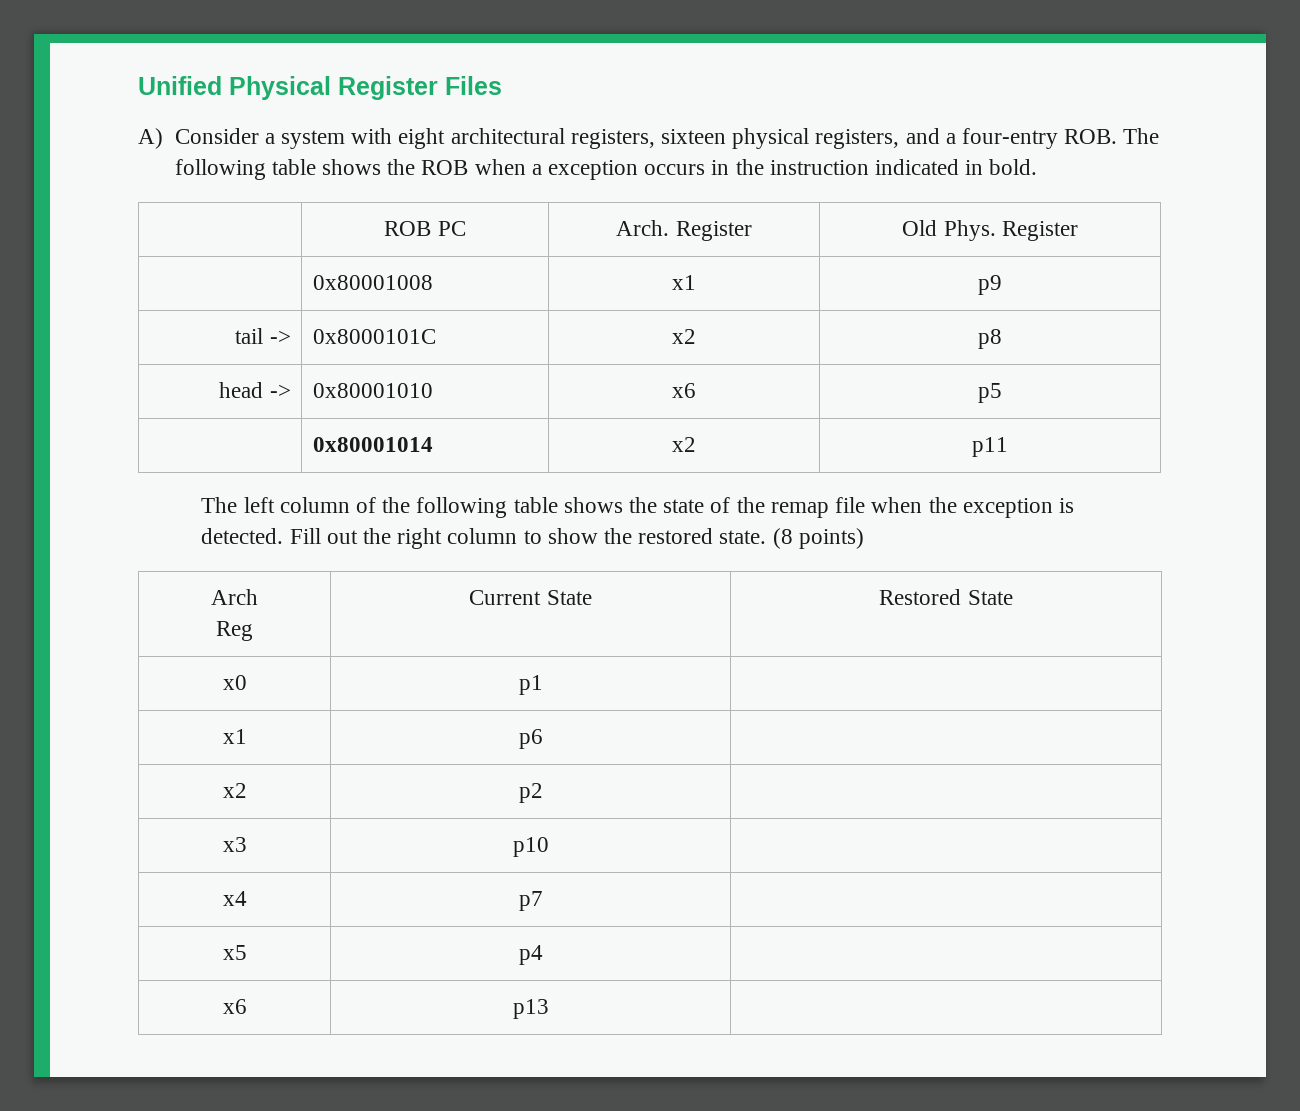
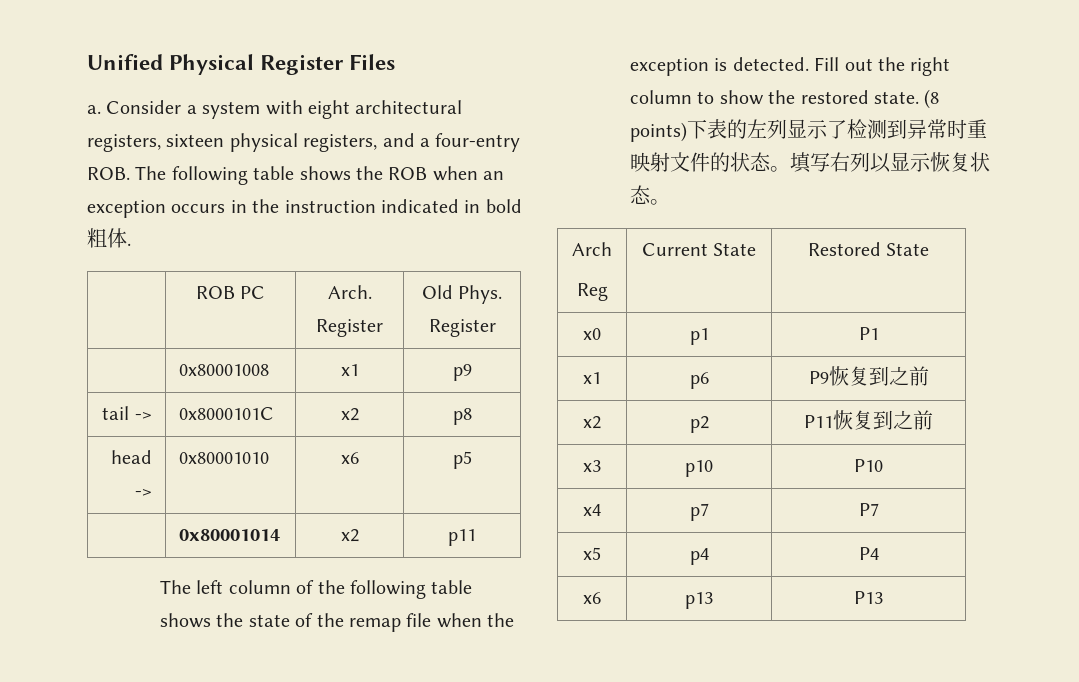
[138,128,163,149] A) -> [87,105,101,114] a.
[531,164,542,175] a -> [483,171,505,180] an
[989,159,1038,175] bold. -> [485,199,522,213] [87,228,131,248] bold粗体.
(864, 538) none -> [687,119,988,139] [630,152,991,173] [630,185,671,205] 下表的左列显示了检测到异常时重映射文件的状态。填写右列以显示恢复状态。
(543, 685) none -> [858,327,879,340] P1
(543, 739) none -> [808,366,929,386] P9恢复到之前
(543, 793) none -> [804,410,933,430] P11恢复到之前
(549, 847) none -> [854,459,883,472] P10
(543, 901) none -> [858,503,879,516] P7
(543, 955) none -> [858,547,879,560] P4
(549, 1009) none -> [854,591,883,604] P13

